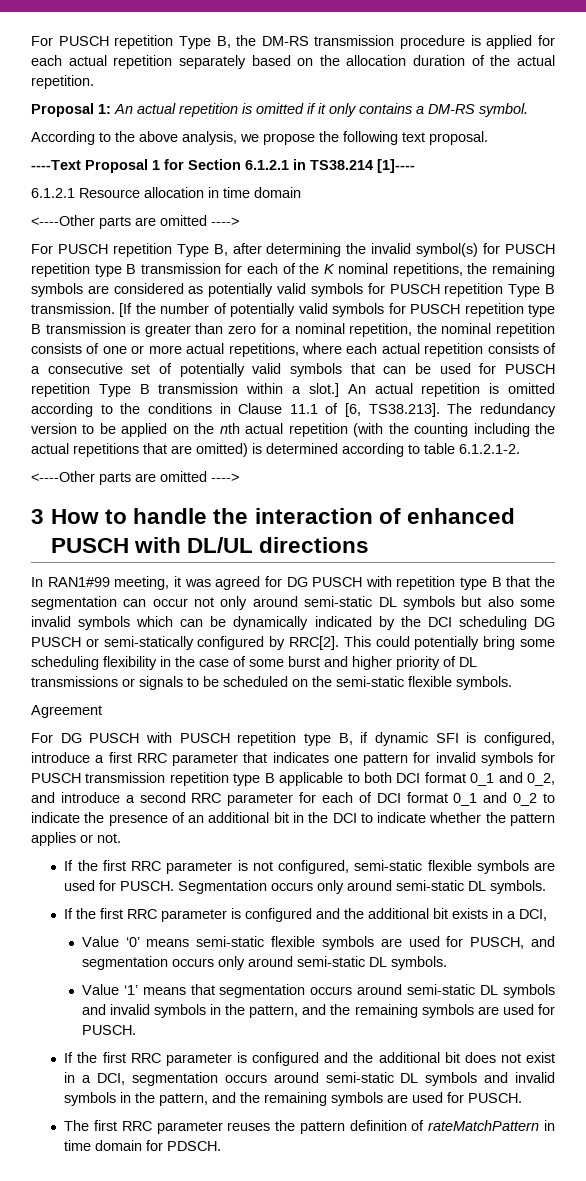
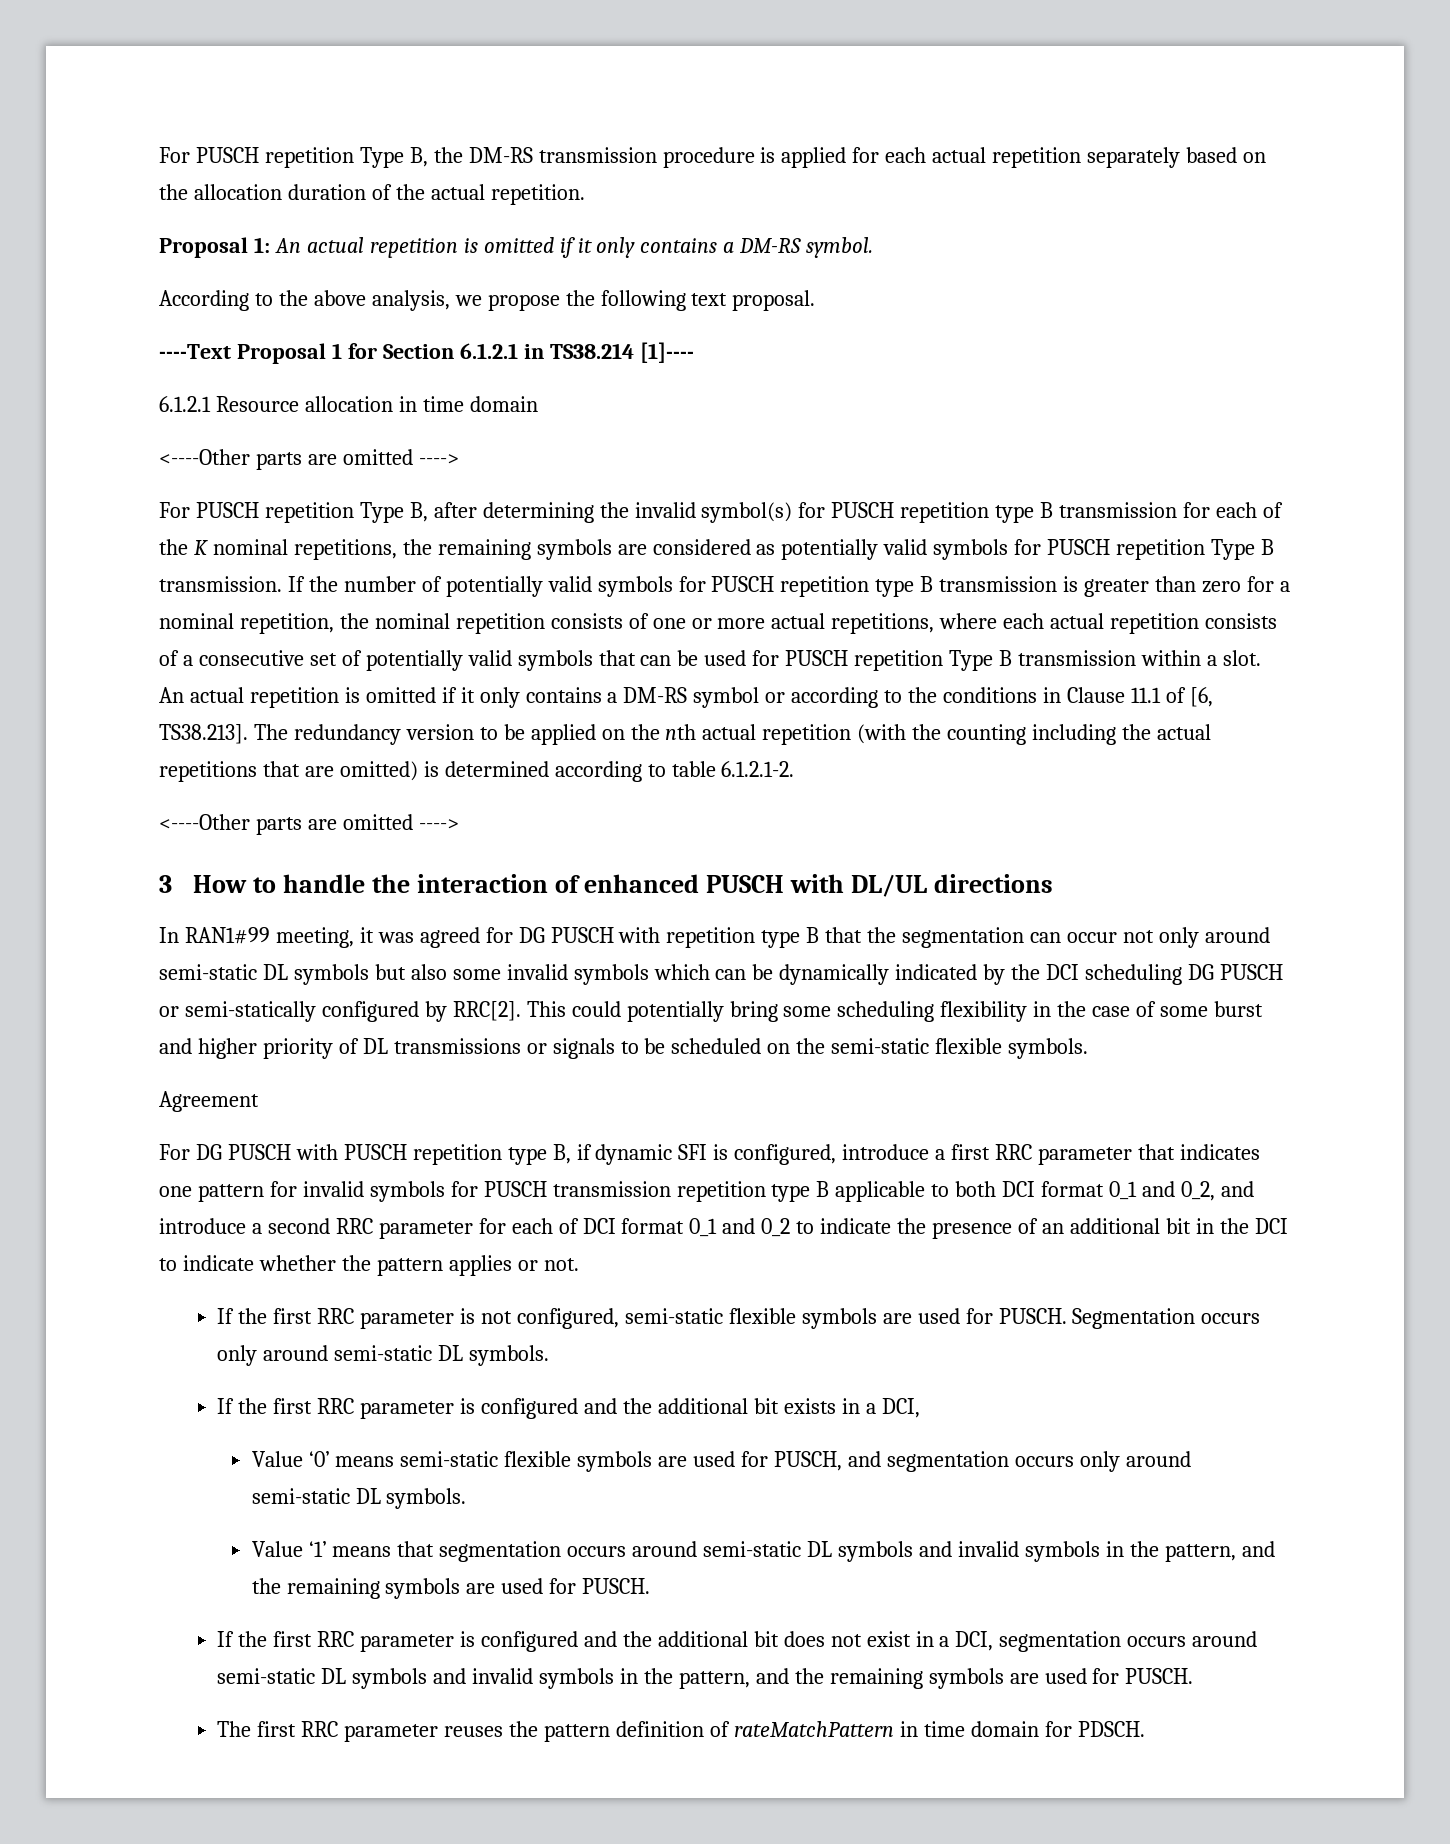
[119,303,133,317] [If -> [287,576,305,592] If
[308,383,555,397] slot.] An actual repetition is omitted -> [1222,650,1261,666] [159,687,786,708] slot. An actual repetition is omitted if it only contains a DM-RS symbol or

